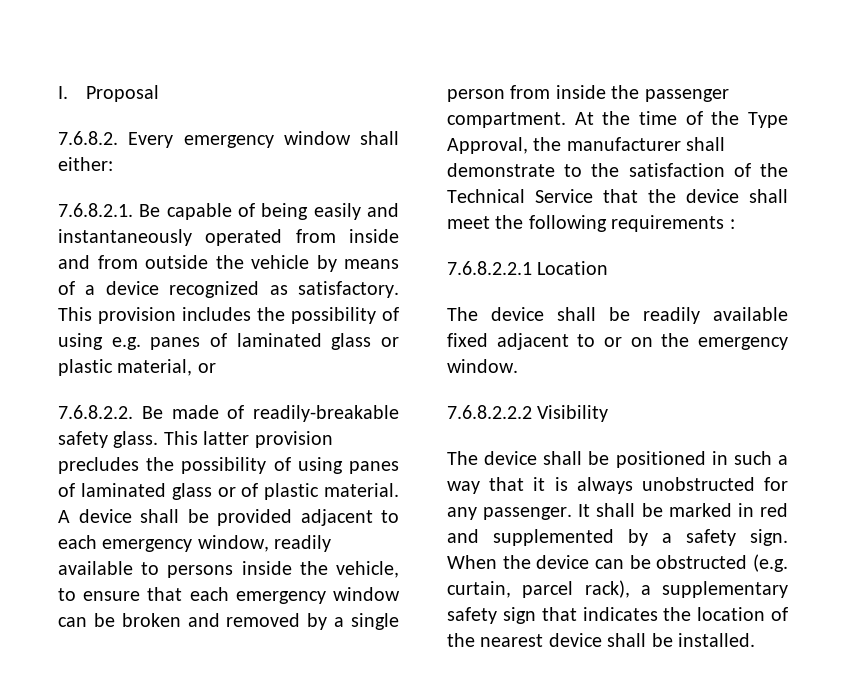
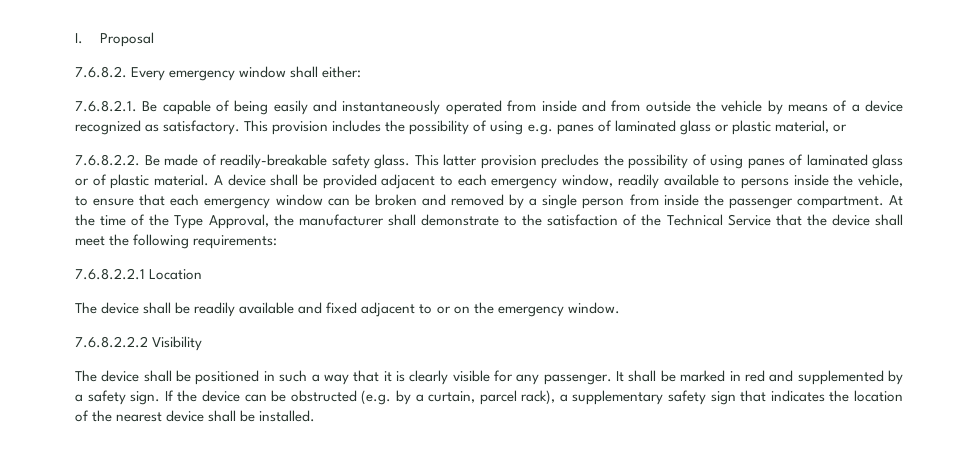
[611,215,735,232] requirements : -> [193,235,278,249] requirements:
(788, 314) none -> [298,302,323,314] and
[576,477,755,494] always unobstructed -> [409,370,490,385] clearly visible
[447,555,497,569] When -> [164,390,174,401] If
(788, 563) none -> [395,390,424,405] by a

